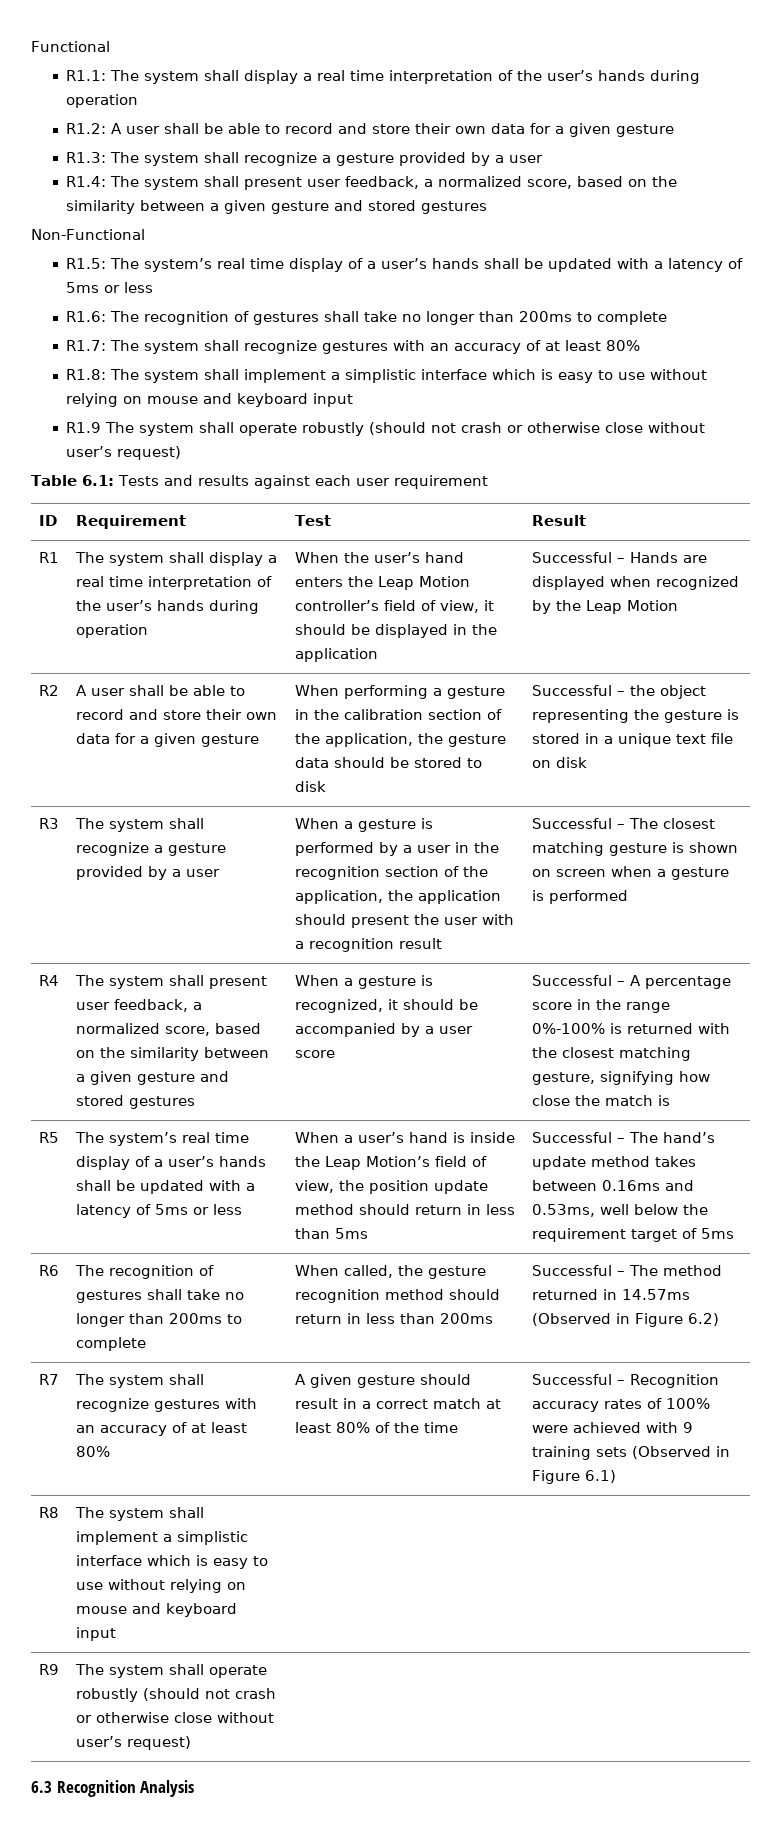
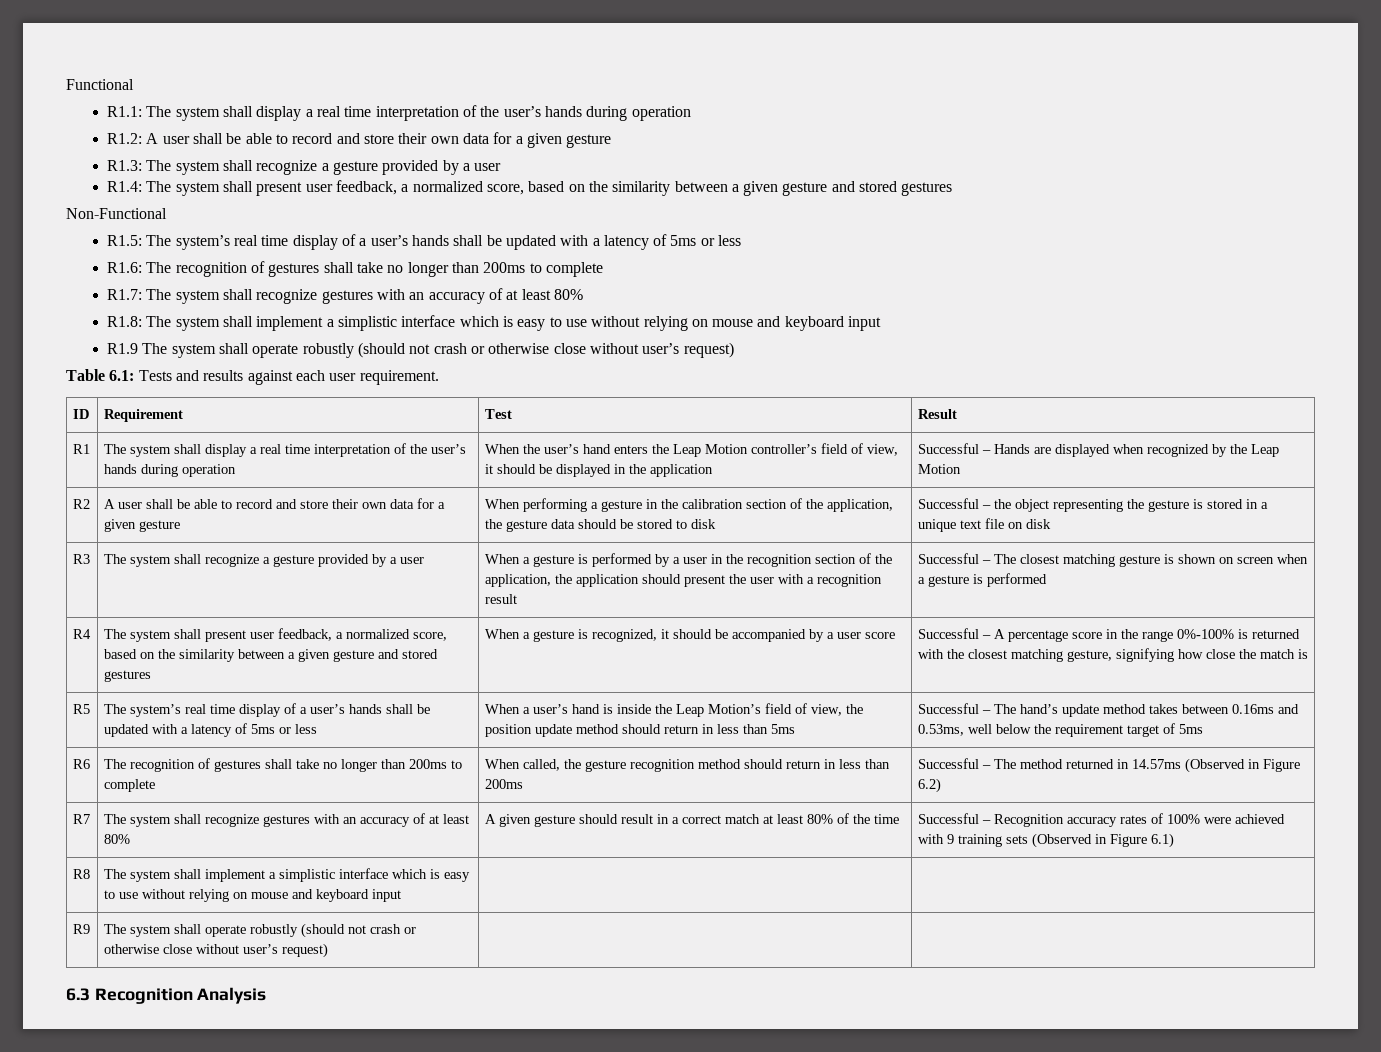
[393,475,488,489] requirement -> [359,370,439,385] requirement.

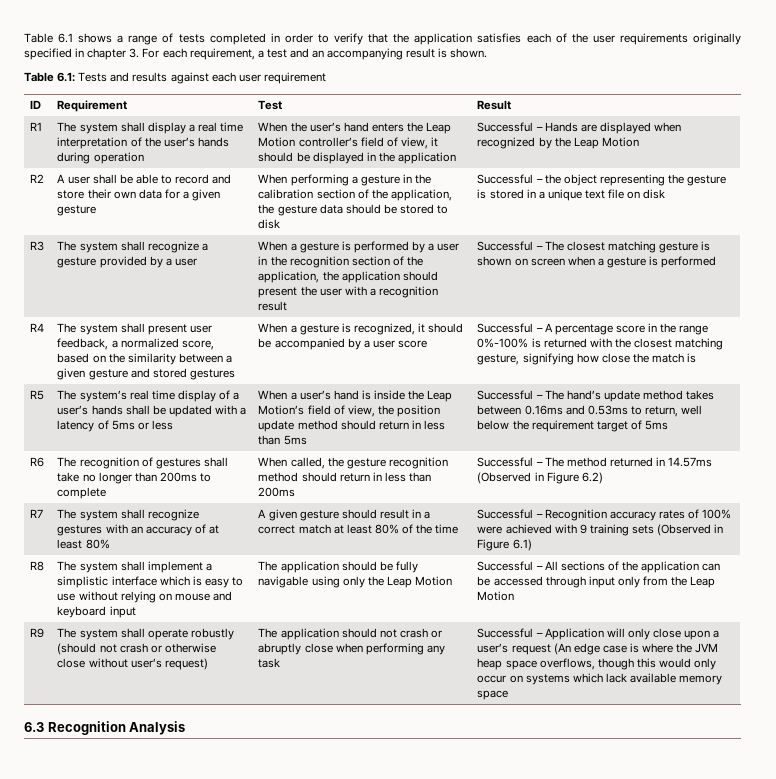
[66,79,134,90] [107,105,691,121] [107,132,612,148] [107,160,502,175] [107,180,953,196] [66,208,167,219] [107,234,742,250] [107,261,603,277] [107,288,583,304] [107,315,882,331] [107,342,734,358] Functional // R1.1: The system shall display a real time interpretation of the user’s hands during operation // R1.2: A user shall be able to record and store their own data for a given gesture // R1.3: The system shall recognize a gesture provided by a user // R1.4: The system shall present user feedback, a normalized score, based on the similarity between a given gesture and stored gestures // Non-Functional // R1.5: The system’s real time display of a user’s hands shall be updated with a latency of 5ms or less // R1.6: The recognition of gestures shall take no longer than 200ms to complete // R1.7: The system shall recognize gestures with an accuracy of at least 80% // R1.8: The system shall implement a simplistic interface which is easy to use without relying on mouse and keyboard input // R1.9 The system shall operate robustly (should not crash or otherwise close without user’s request) -> [24,33,741,45] [24,48,488,60] Table 6.1 shows a range of tests completed in order to verify that the application satisfies each of the user requirements originally specified in chapter 3. For each requirement, a test and an accompanying result is shown.
[359,370,439,385] requirement. -> [263,72,326,84] requirement
[917,724,964,736] 0.53ms, -> [587,405,678,417] 0.53ms to return,
(401, 895) | -> [258,561,418,573] [258,576,452,588] [477,561,721,573] [477,576,716,588] [477,591,515,601] The application should be fully navigable using only the Leap Motion | Successful – All sections of the application can be accessed through input only from the Leap Motion
(328, 950) | -> [258,628,442,640] [258,643,445,655] [258,658,281,668] [477,628,720,640] [477,643,719,655] [477,658,717,670] [477,673,723,685] [477,690,509,700] The application should not crash or abruptly close when performing any task | Successful – Application will only close upon a user’s request (An edge case is where the JVM heap space overflows, though this would only occur on systems which lack available memory space

